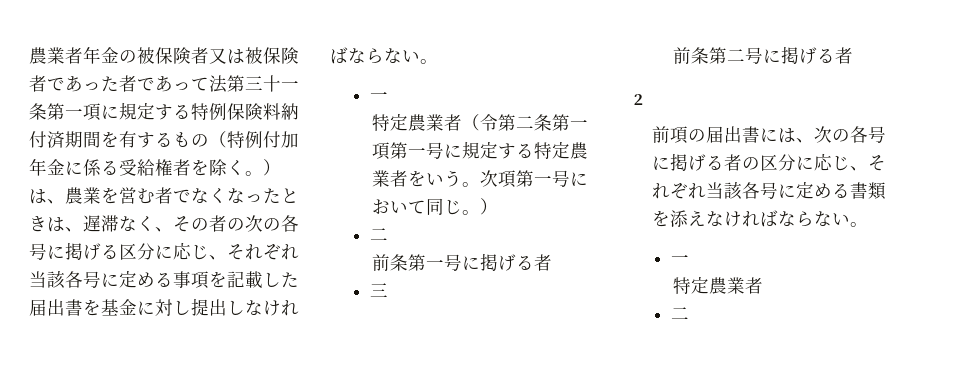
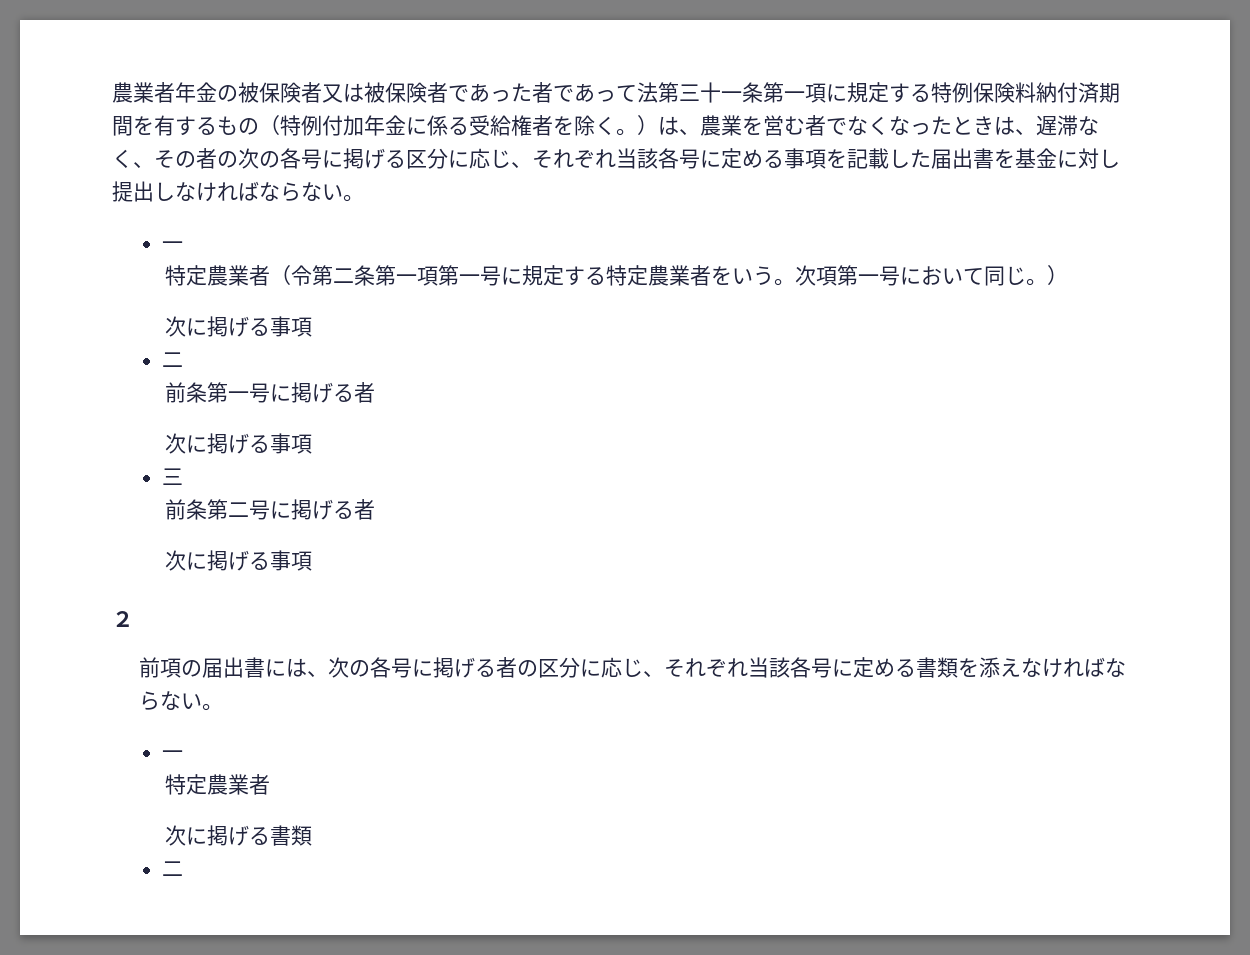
(498, 206) none -> [165,316,313,337] // 次に掲げる事項
(552, 262) none -> [165,433,313,454] // 次に掲げる事項
(853, 55) none -> [165,550,313,571] // 次に掲げる事項
(763, 285) none -> [165,825,313,846] // 次に掲げる書類

